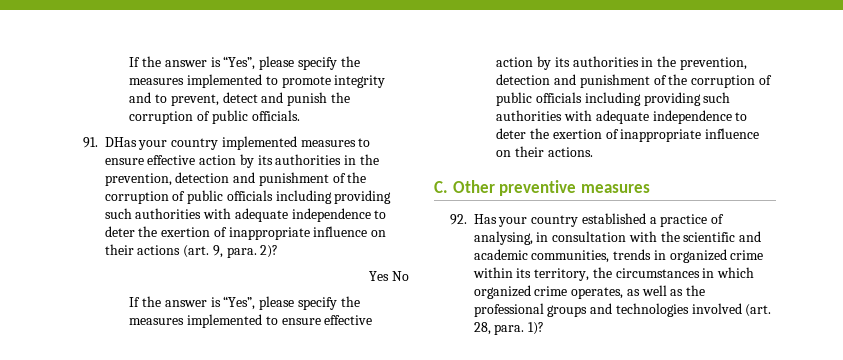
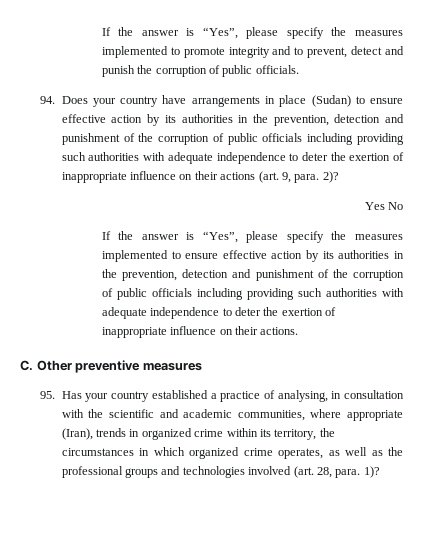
[82,136,356,150] 91. DHas your country implemented measures -> [40,95,351,107] 94. Does your country have arrangements in place (Sudan)
[449,214,467,225] 92. -> [40,391,56,399] 95.
(610, 256) none -> [310,409,403,421] [61,428,93,440] where appropriate (Iran),

